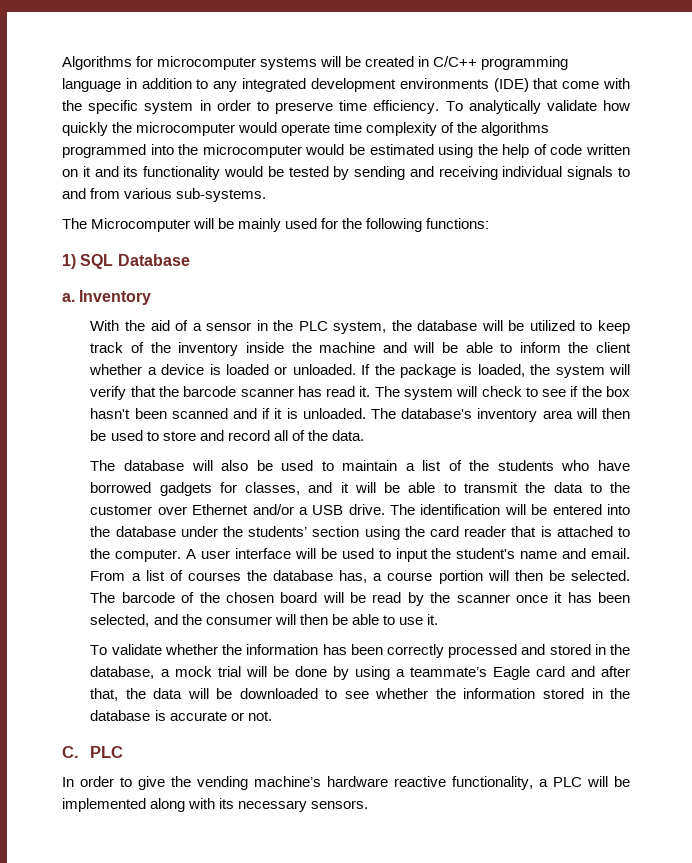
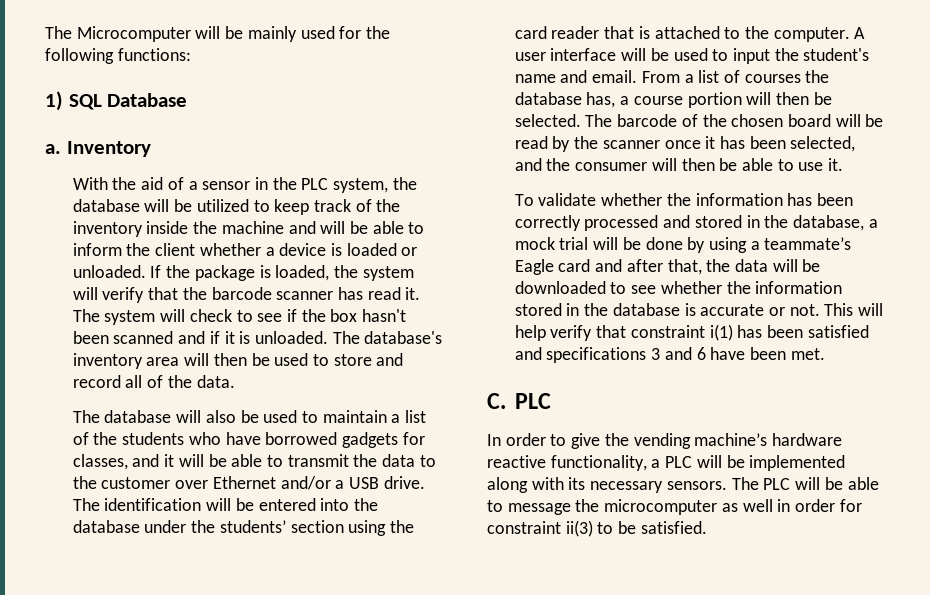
[62,56,569,70] [62,78,630,92] [62,100,630,114] [62,122,550,136] [62,144,630,158] [62,166,630,180] [62,188,267,202] Algorithms for microcomputer systems will be created in C/C++ programming language in addition to any integrated development environments (IDE) that come with the specific system in order to preserve time efficiency. To analytically validate how quickly the microcomputer would operate time complexity of the algorithms programmed into the microcomputer would be estimated using the help of code written on it and its functionality would be tested by sending and receiving individual signals to and from various sub-systems. // -> (45, 32) none
(272, 716) none -> [824,303,884,316] [514,324,869,341] [514,347,825,363] This will help verify that constraint i(1) has been satisfied and specifications 3 and 6 have been met.
(369, 804) none -> [731,477,879,490] [487,499,862,515] [487,520,707,537] The PLC will be able to message the microcomputer as well in order for constraint ii(3) to be satisfied.

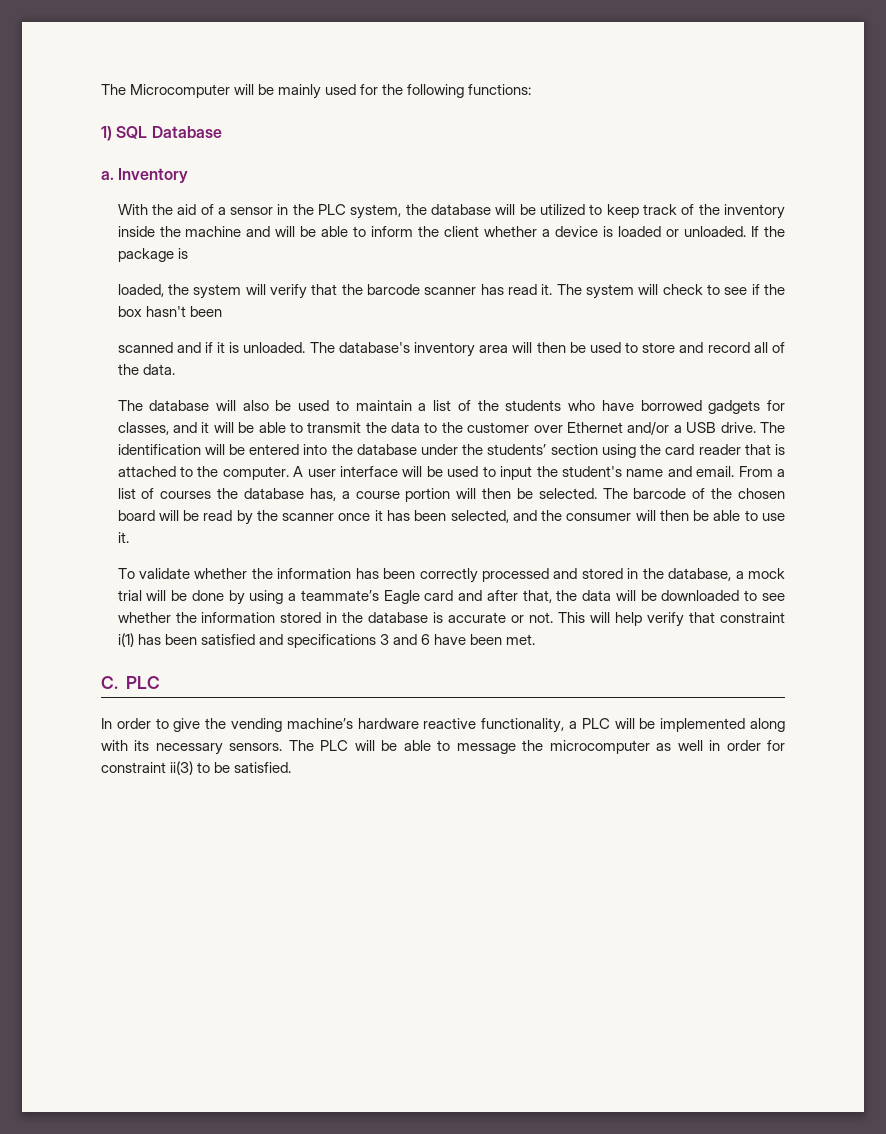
(271, 271) none -> (188, 253) //
(109, 337) none -> (222, 311) //

